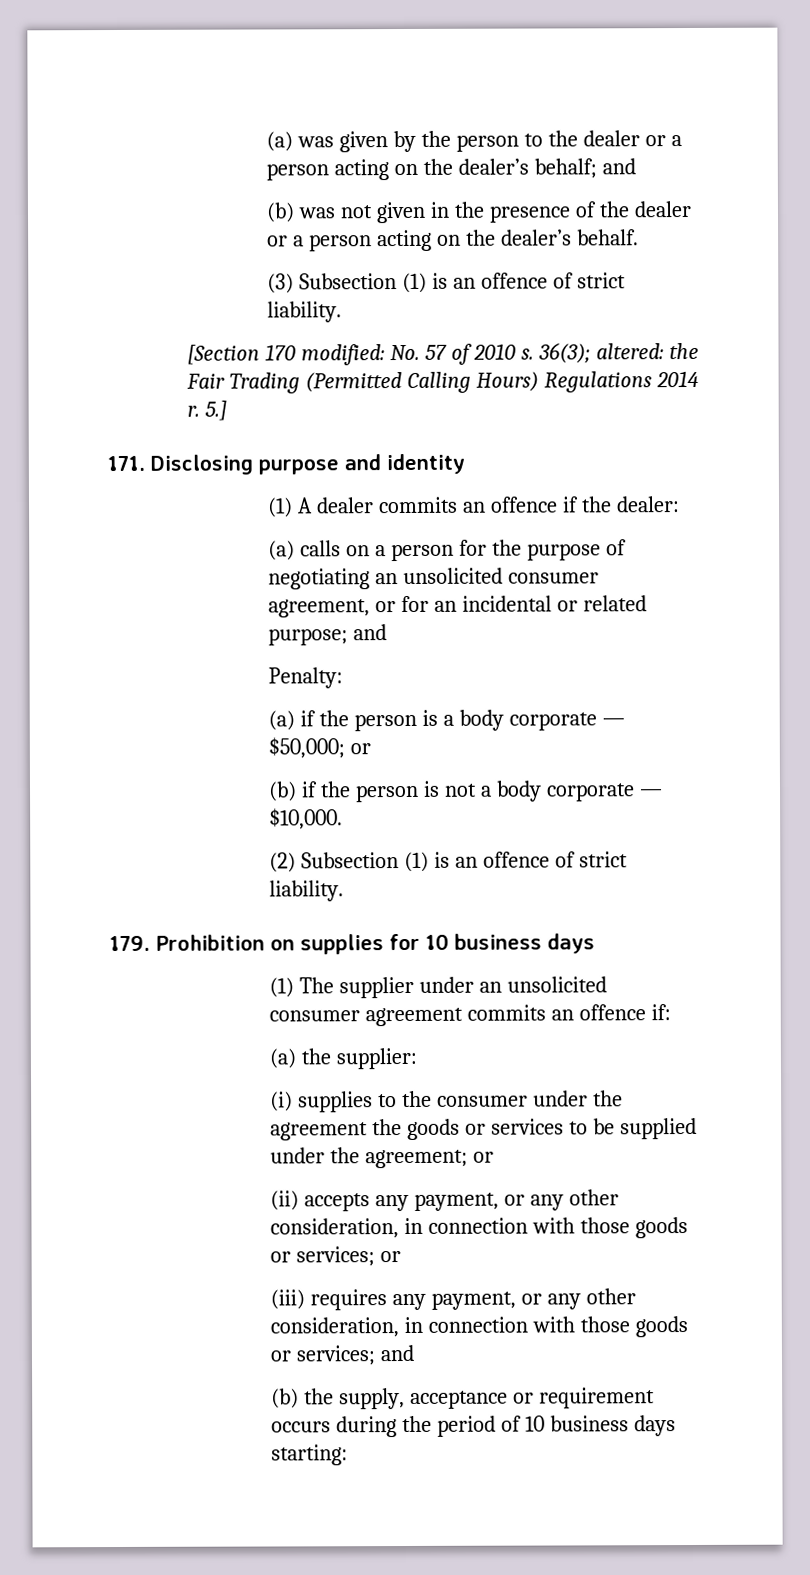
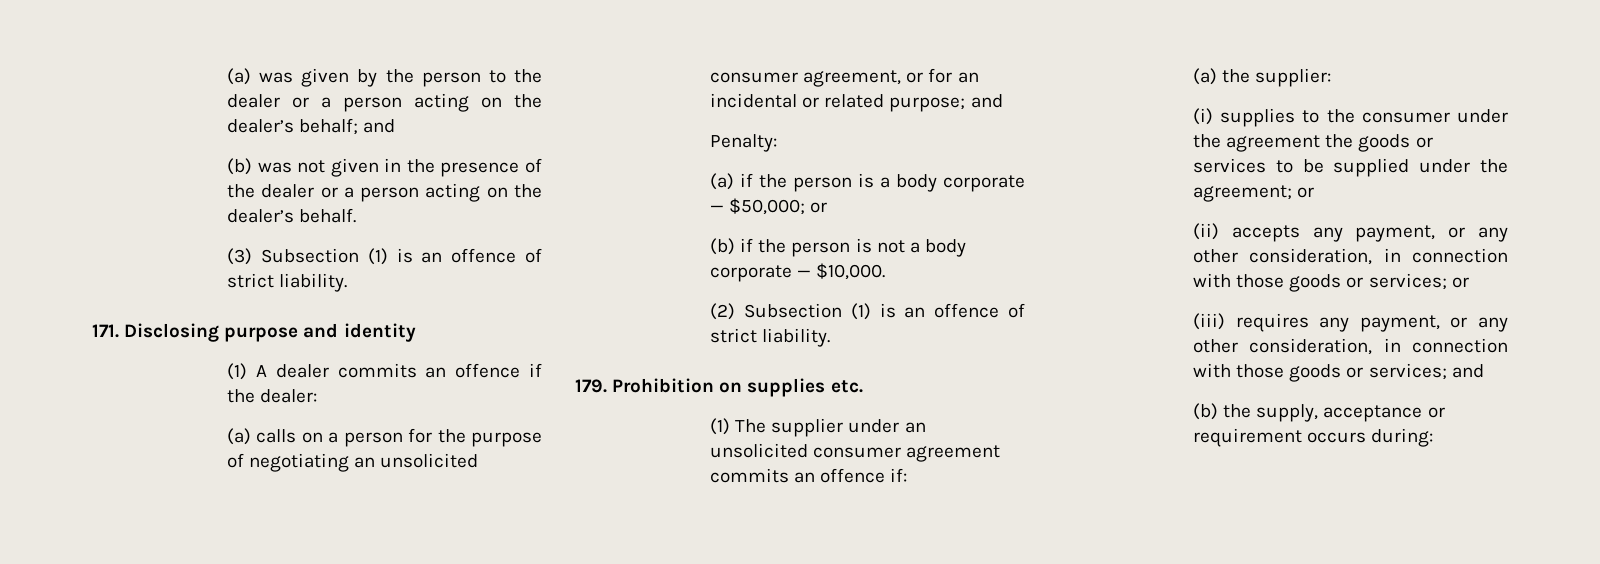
[187,342,699,366] [186,370,699,394] [187,400,228,421] // [Section 170 modified: No. 57 of 2010 s. 36(3); altered: the Fair Trading (Permitted Calling Hours) Regulations 2014 r. 5.] -> (348, 282) none
[389,933,595,954] for 10 business days -> [830,380,863,393] etc.
[336,1415,676,1438] [271,1444,349,1466] during the period of 10 business days starting: -> [1371,428,1434,447] during:

